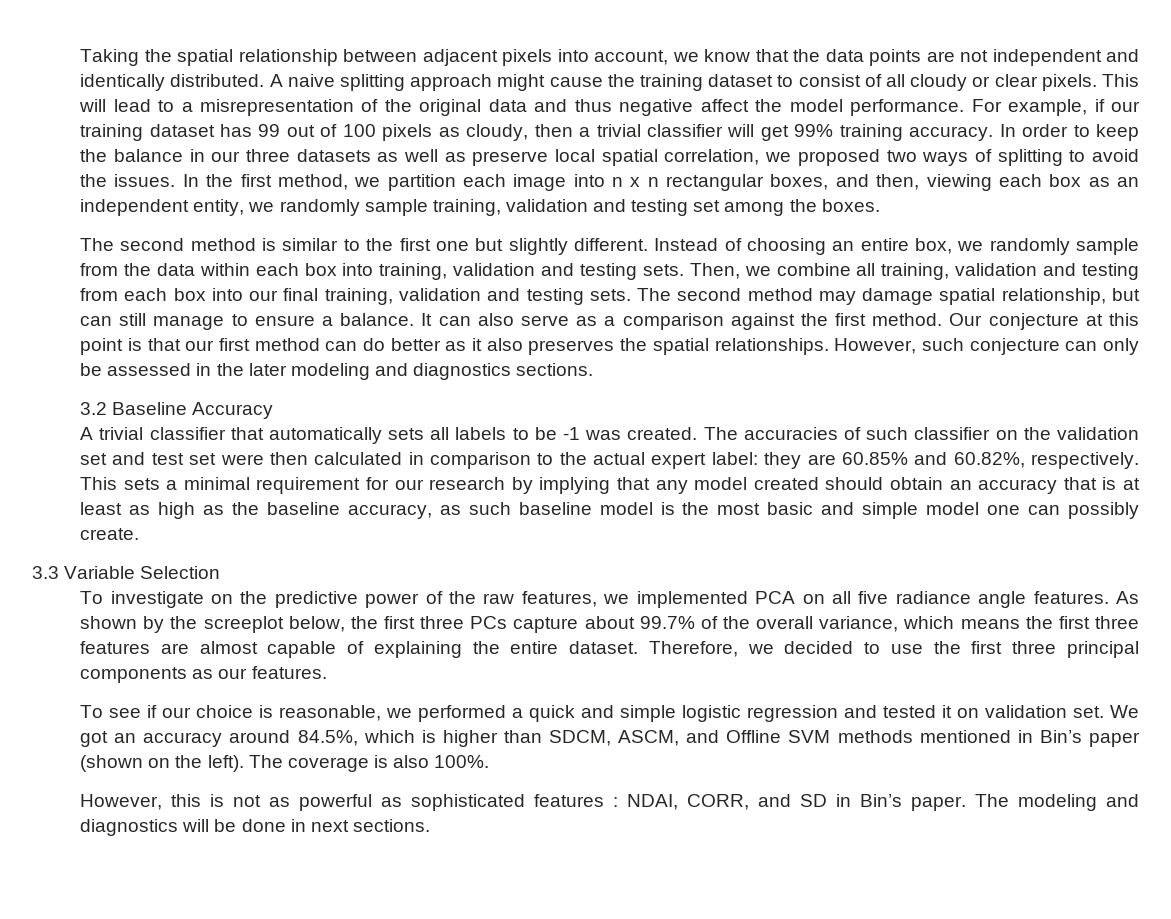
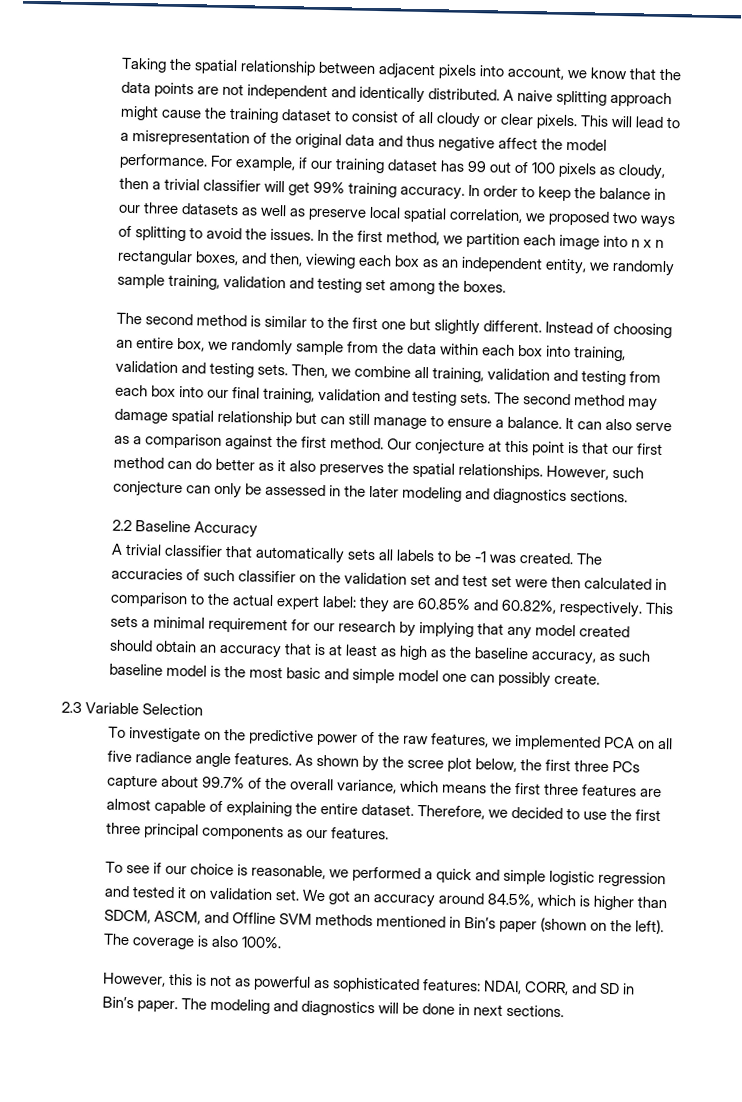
[1001,288,1106,305] relationship, -> [216,410,292,427] relationship
[80,402,108,415] 3.2 -> [111,519,132,532] 2.2
[32,566,59,579] 3.3 -> [61,701,82,714] 2.3
[203,616,284,633] screeplot -> [407,757,473,773] scree plot
[534,794,619,807] features : -> [422,979,482,992] features:

